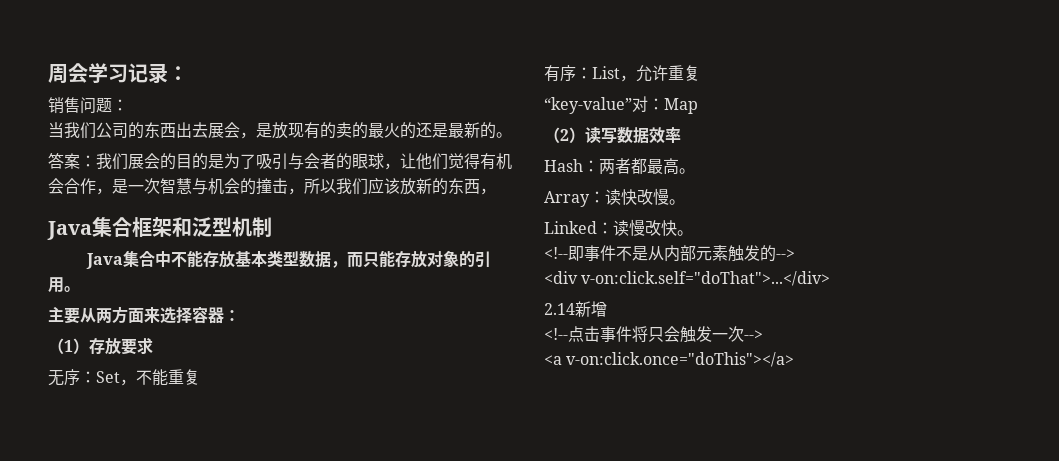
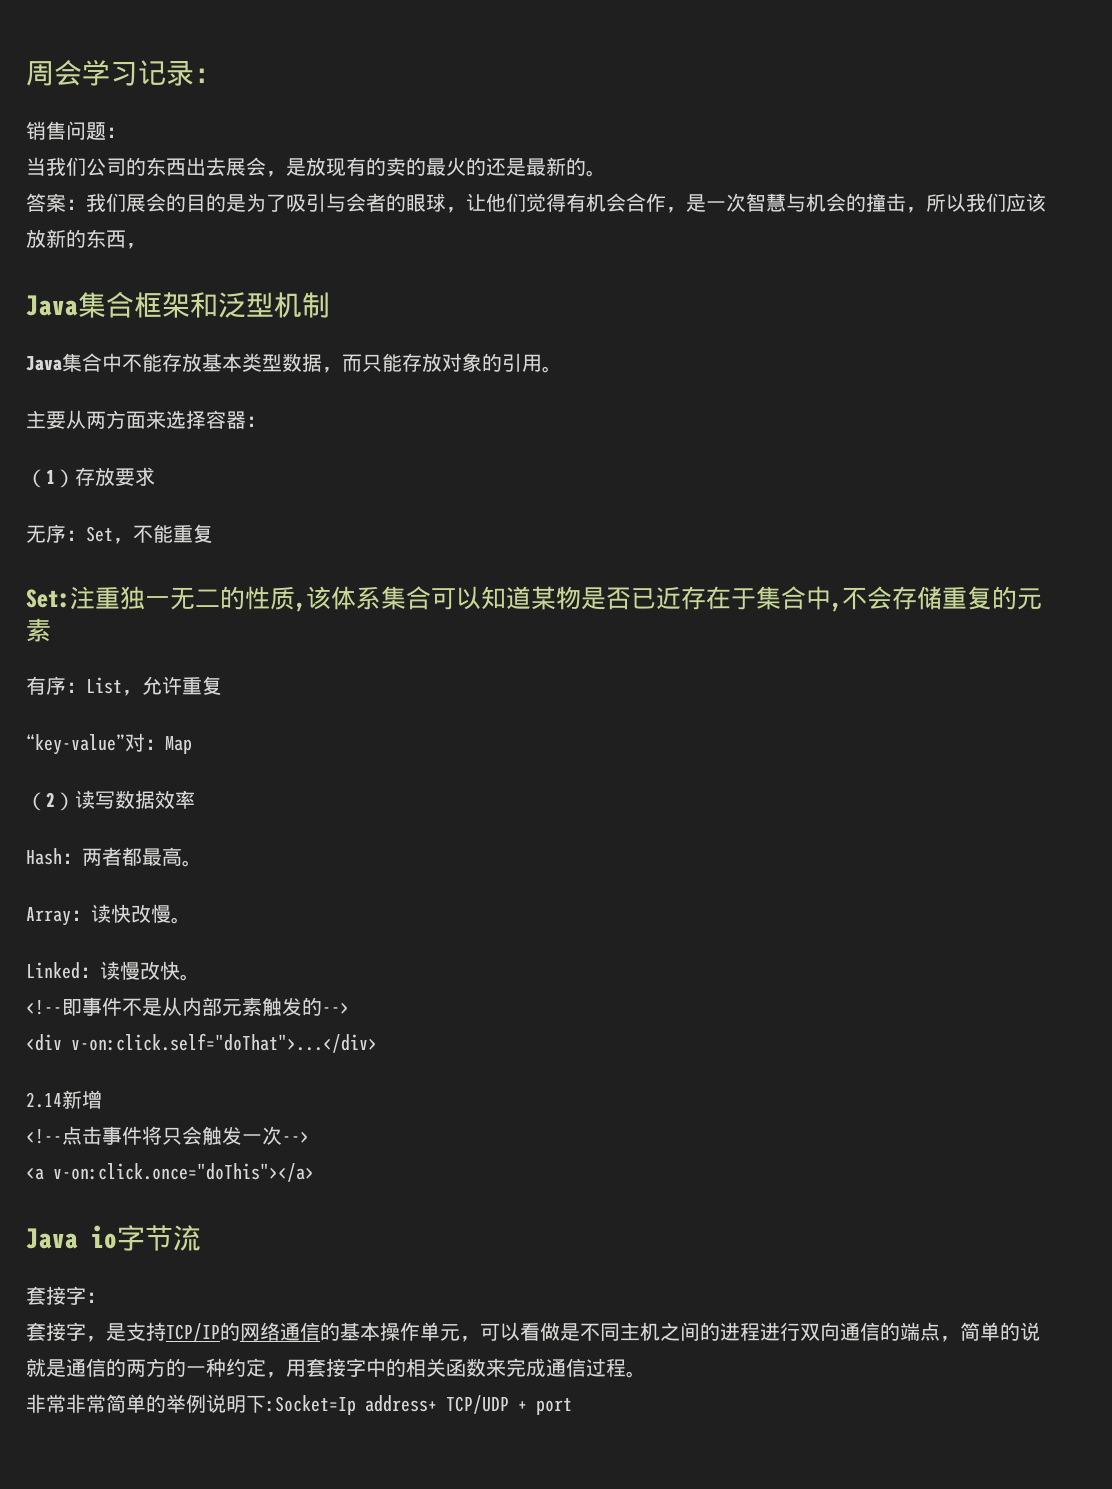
(200, 377) none -> [26,586,1042,612] [26,618,51,642] // Set:注重独一无二的性质,该体系集合可以知道某物是否已近存在于集合中,不会存储重复的元素
(795, 359) none -> [26,1225,201,1251] [26,1286,106,1305] [26,1322,1040,1342] [26,1358,646,1378] [26,1394,572,1415] // Java io字节流 // 套接字： // 套接字，是支持TCP/IP的网络通信的基本操作单元，可以看做是不同主机之间的进程进行双向通信的端点，简单的说就是通信的两方的一种约定，用套接字中的相关函数来完成通信过程。 // 非常非常简单的举例说明下:Socket=Ip address+ TCP/UDP + port

